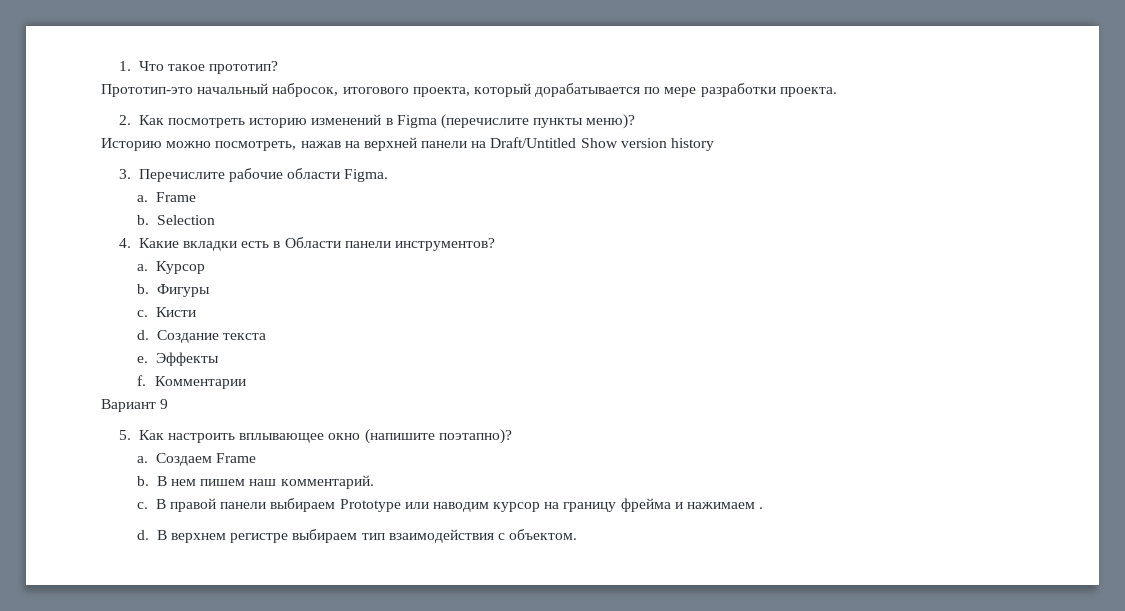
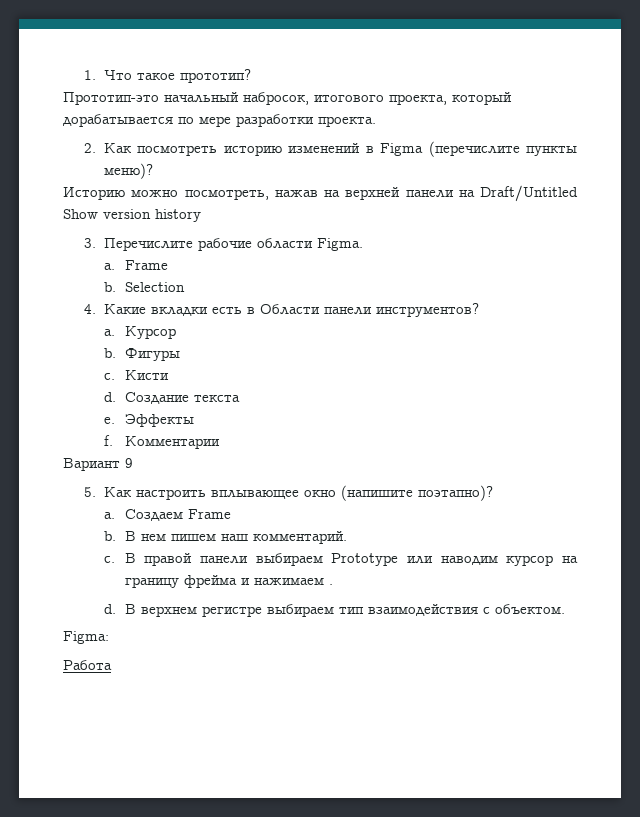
(578, 534) none -> [63,631,109,644] [63,660,112,670] // Figma: // Работа

